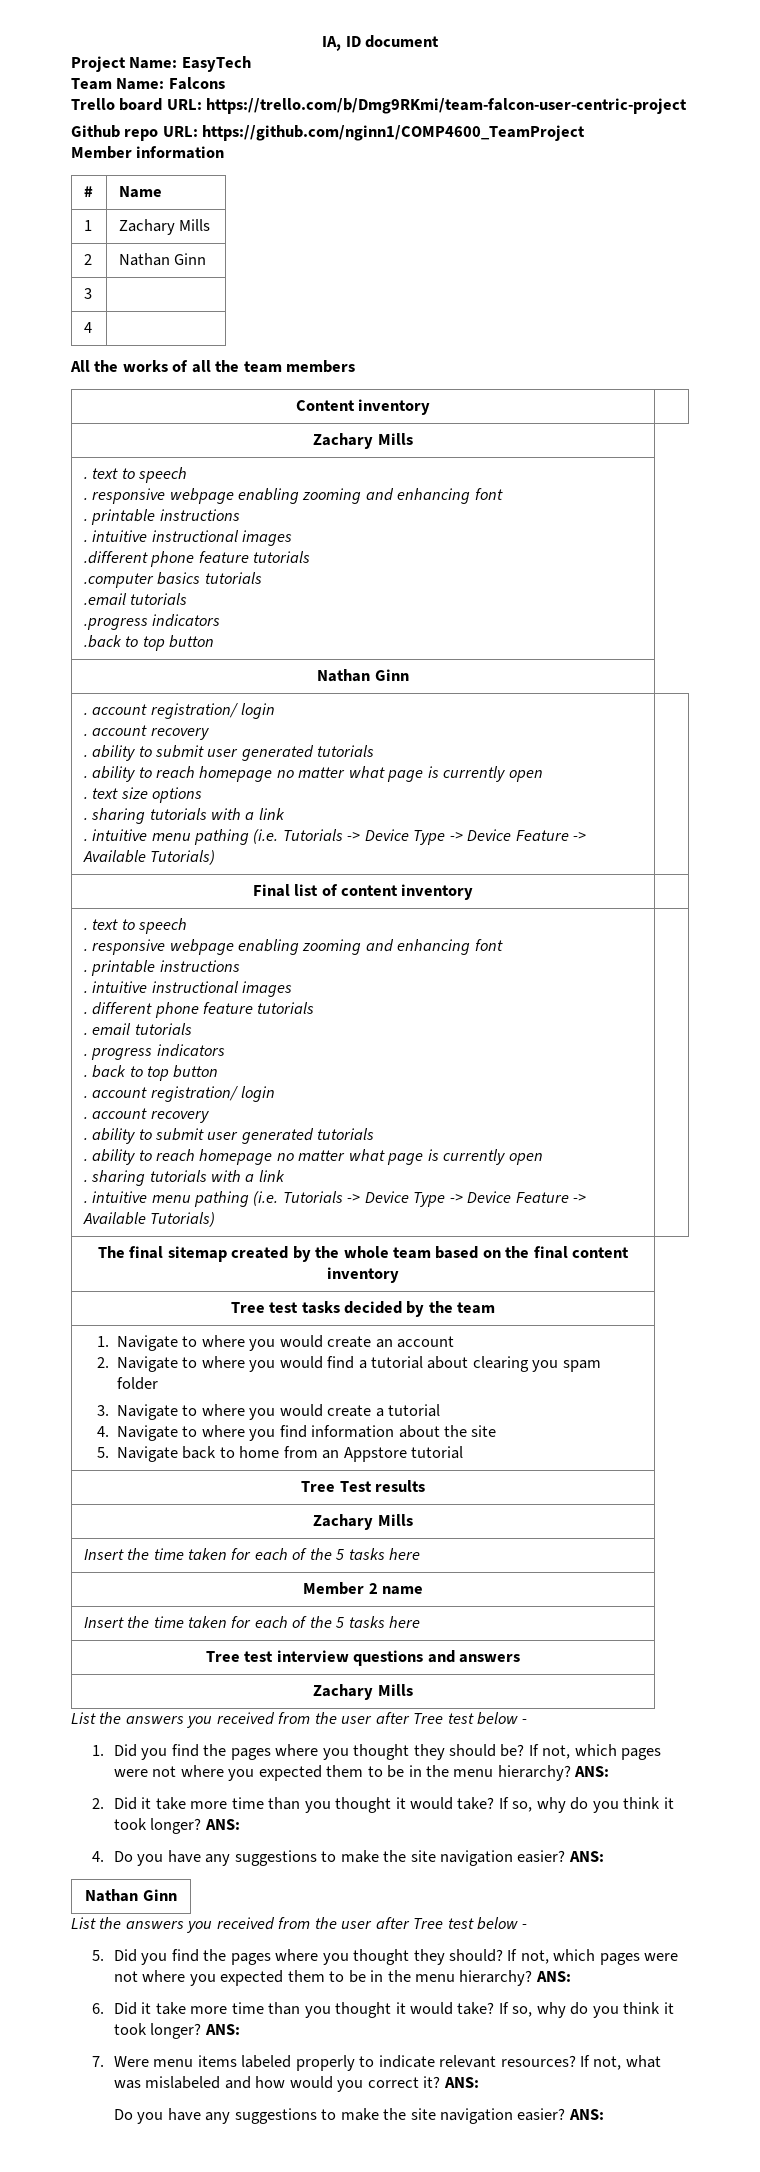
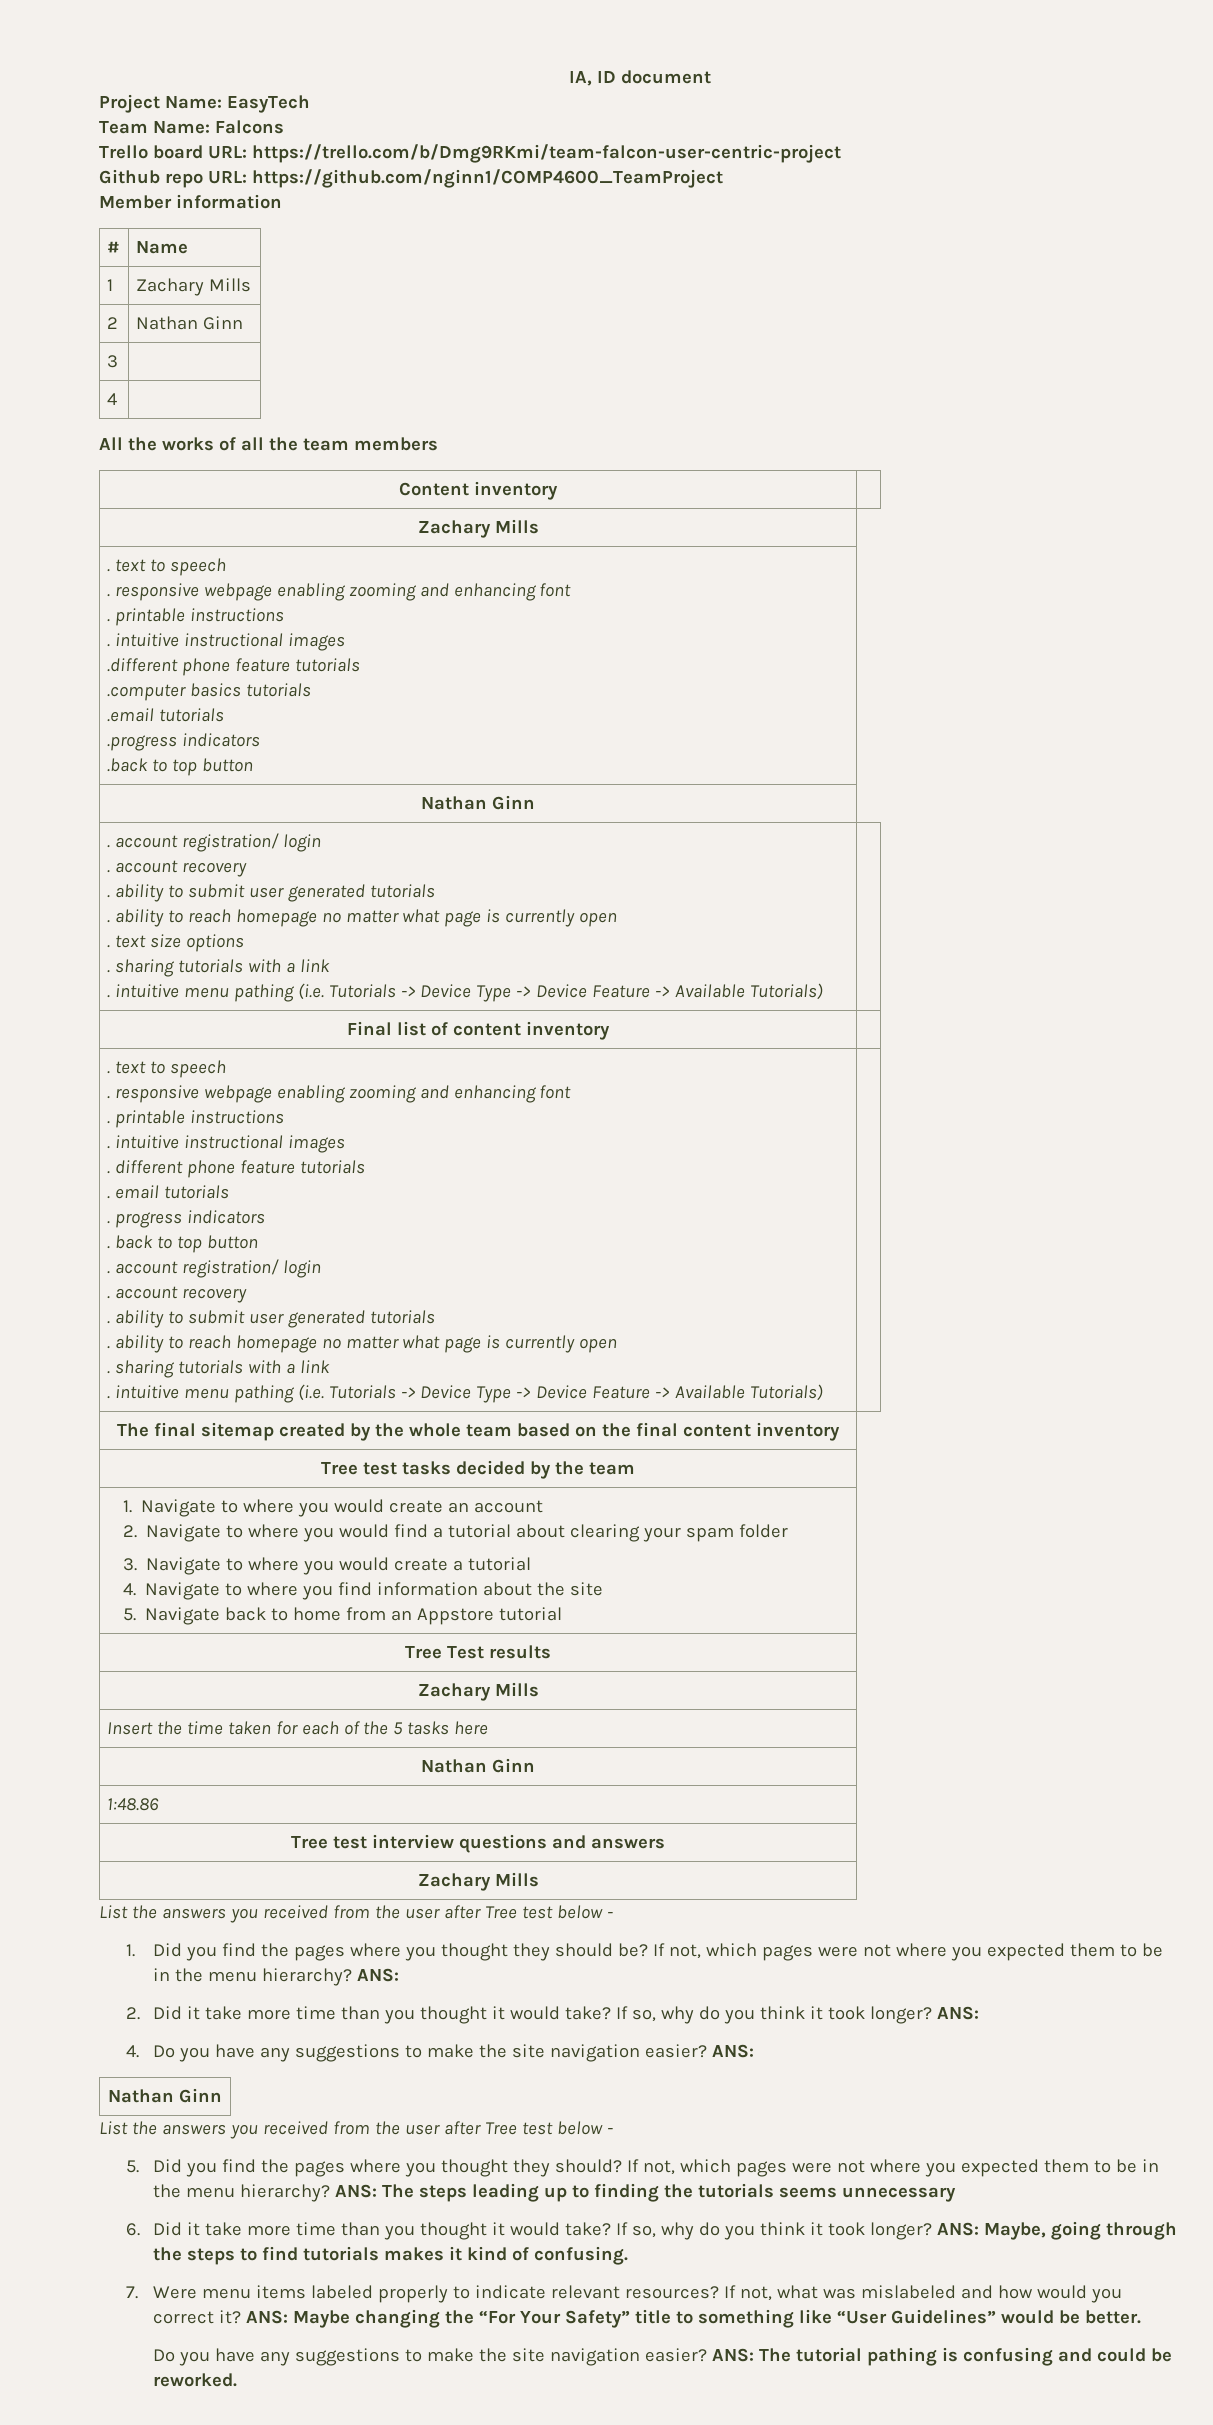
[532,1360,559,1372] you -> [642,1527,681,1542] your
[303,1582,423,1595] [83,1616,421,1628] Member 2 name // Insert the time taken for each of the 5 tasks here -> [421,1758,535,1773] [106,1798,159,1811] Nathan Ginn // 1:48.86
(571, 1976) none -> [381,2183,956,2202] The steps leading up to finding the tutorials seems unnecessary
(240, 2029) none -> [983,2221,1177,2240] [152,2246,628,2265] Maybe, going through the steps to find tutorials makes it kind of confusing.
(479, 2082) none -> [292,2309,1141,2328] Maybe changing the “For Your Safety” title to something like “User Guidelines” would be better.
(604, 2114) none -> [758,2347,1172,2366] [152,2373,237,2387] The tutorial pathing is confusing and could be reworked.

